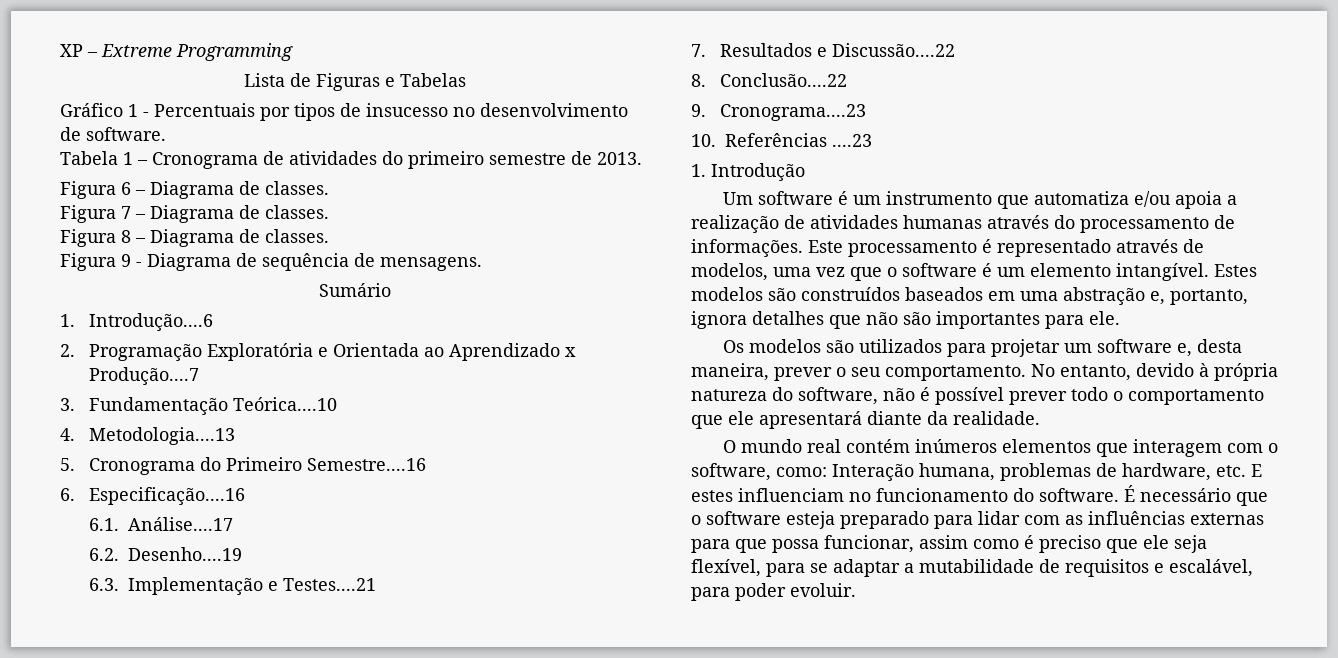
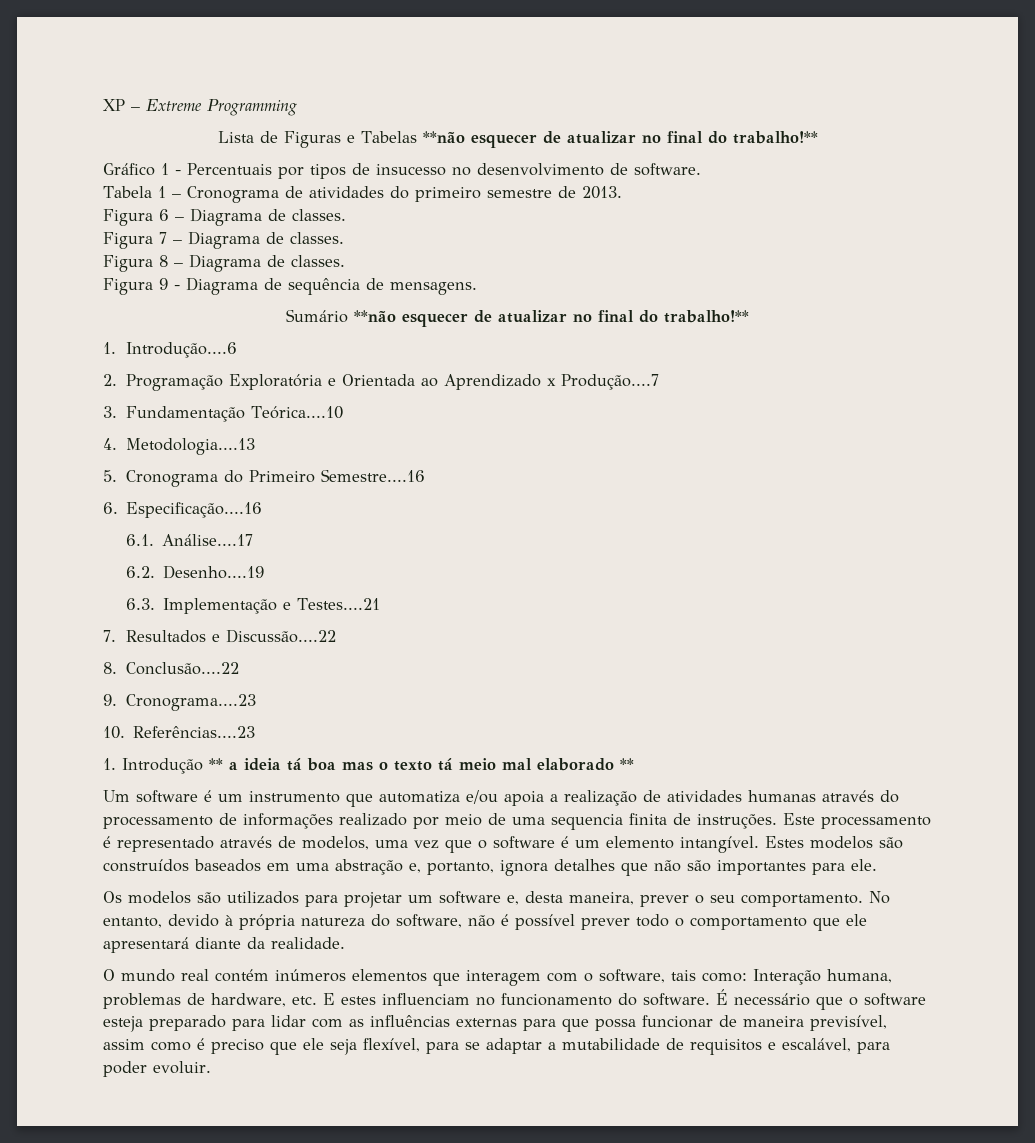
(466, 80) none -> [422,131,818,148] **não esquecer de atualizar no final do trabalho!**
(391, 290) none -> [354,310,749,327] **não esquecer de atualizar no final do trabalho!**
[725,133,872,147] Referências ....23 -> [133,726,256,738] Referências....23
(805, 172) none -> [209,758,634,771] ** a ideia tá boa mas o texto tá meio mal elaborado **
[691,239,803,257] informações. -> [243,813,777,830] informações realizado por meio de uma sequencia finita de instruções.
(771, 472) none -> [671,970,696,981] tais
[824,535,914,553] funcionar, -> [642,1015,887,1031] funcionar de maneira previsível,

